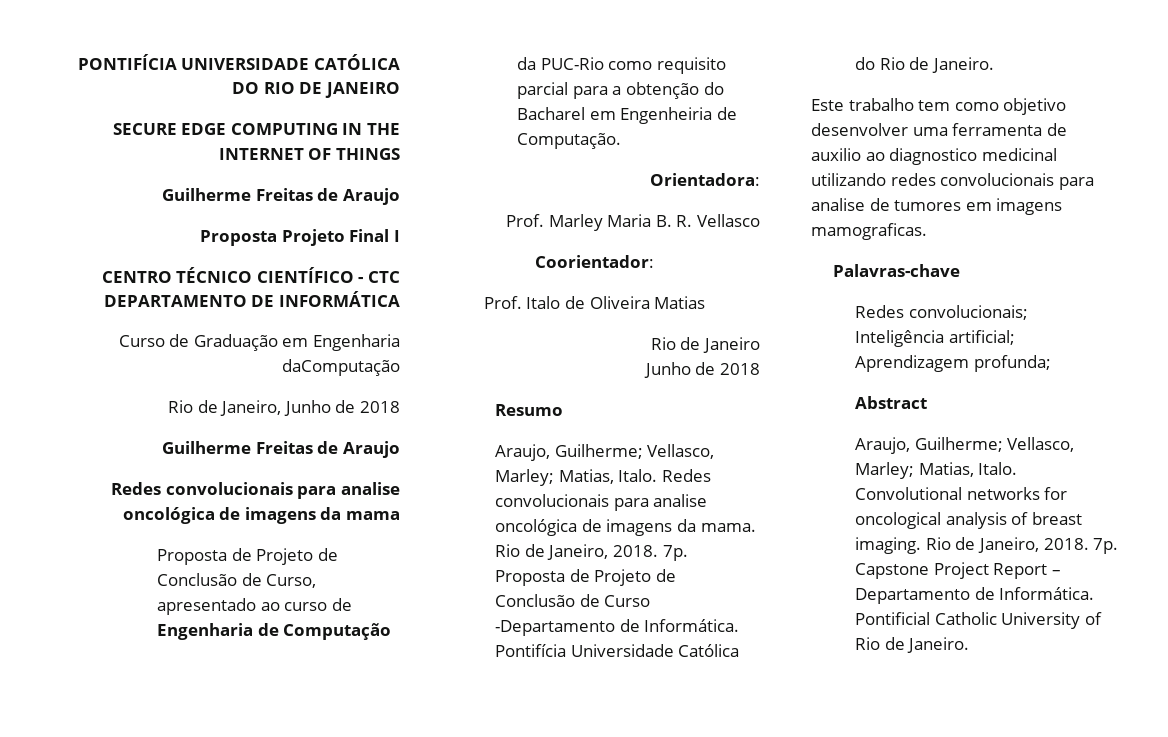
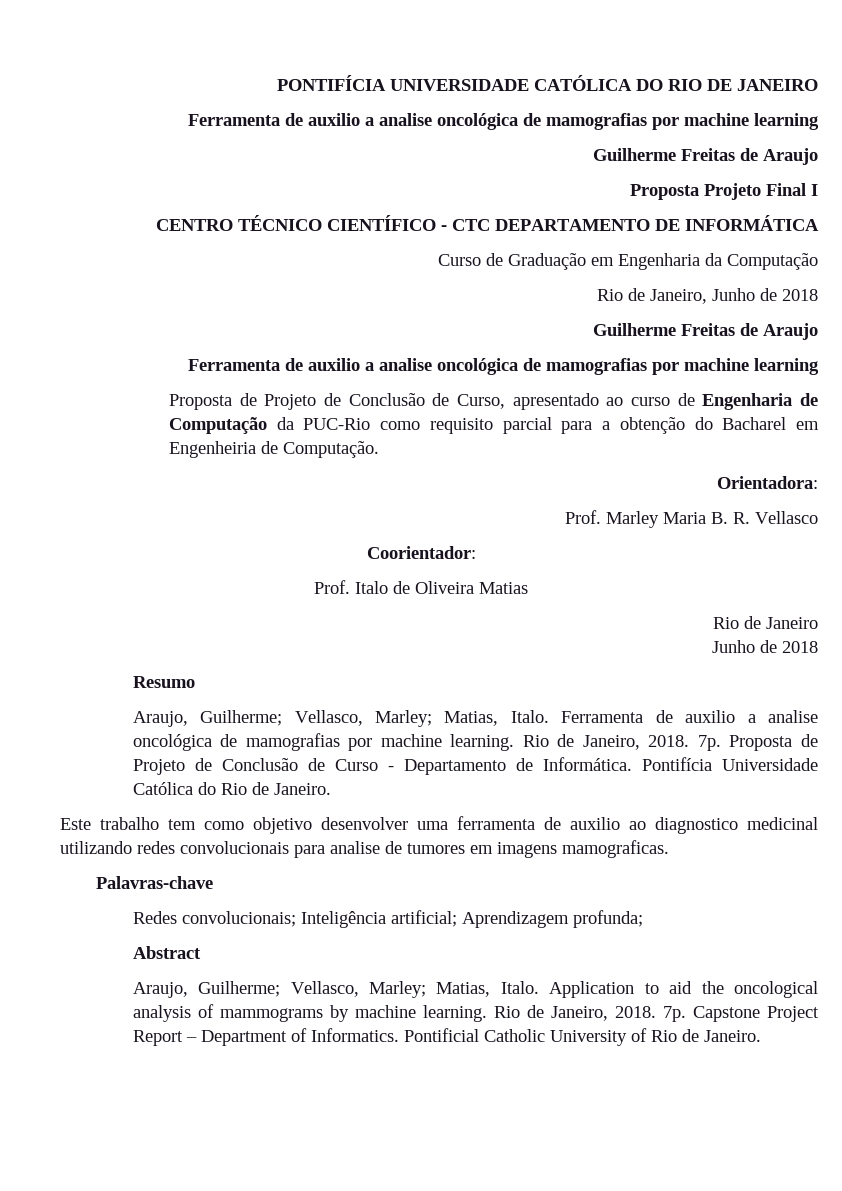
[112,123,400,135] [218,148,400,160] SECURE EDGE COMPUTING IN THE INTERNET OF THINGS -> [188,113,819,130] Ferramenta de auxilio a analise oncológica de mamografias por machine learning
[282,359,400,376] daComputação -> [705,253,818,270] da Computação
[111,482,400,499] [122,507,400,524] Redes convolucionais para analise oncológica de imagens da mama -> [188,358,819,375] Ferramenta de auxilio a analise oncológica de mamografias por machine learning
[661,469,711,482] [495,494,708,511] [495,519,756,536] Redes convolucionais para analise oncológica de imagens da mama. -> [561,710,819,723] [132,733,515,751] Ferramenta de auxilio a analise oncológica de mamografias por machine learning.
[495,620,616,636] -Departamento -> [387,759,506,775] - Departamento
[855,487,1068,500] [855,512,1082,529] [855,537,922,554] Convolutional networks for oncological analysis of breast imaging. -> [549,981,819,998] [132,1004,487,1022] Application to aid the oncological analysis of mammograms by machine learning.
[855,587,1095,604] Departamento de Informática. -> [200,1028,399,1046] Department of Informatics.

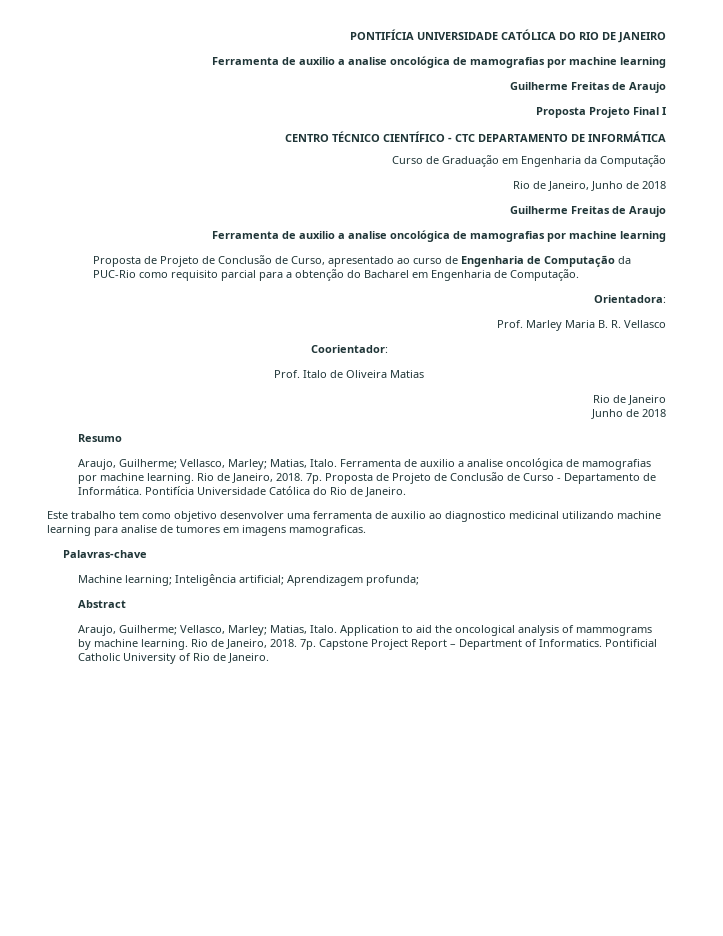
[168,441,256,458] Engenheiria -> [431,270,492,281] Engenharia
[137,841,290,854] redes convolucionais -> [617,511,662,519] [47,525,92,536] machine learning
[132,911,296,927] Redes convolucionais; -> [77,575,172,586] Machine learning;

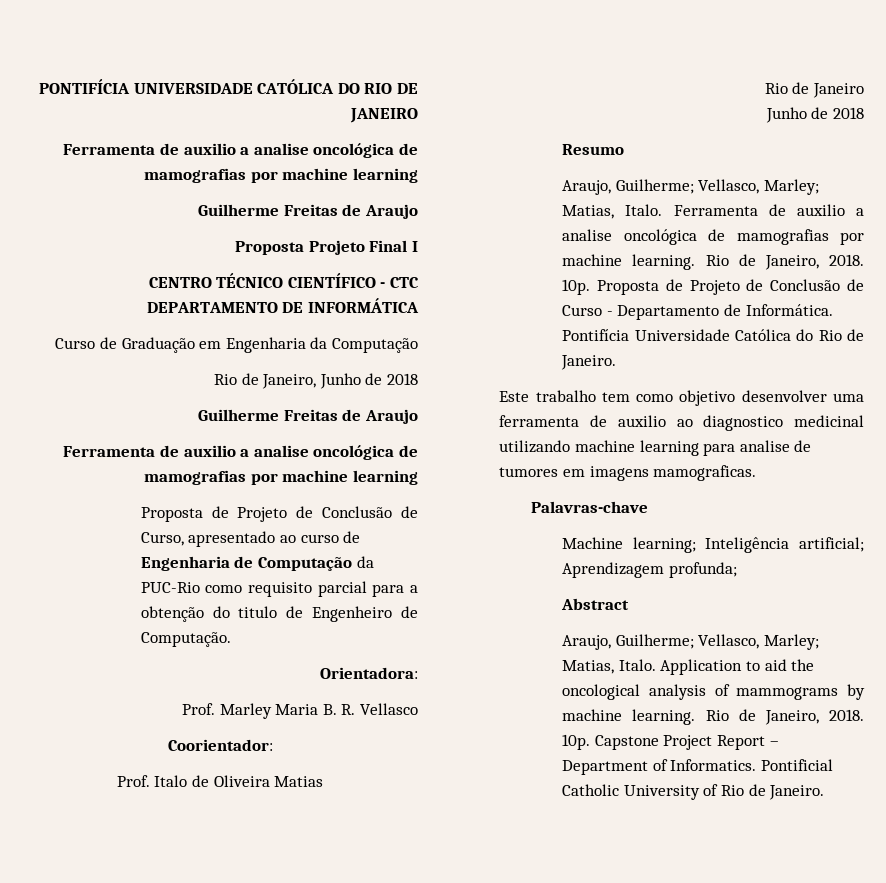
[364,270,492,281] Bacharel em Engenharia -> [238,606,393,622] titulo de Engenheiro
[305,473,322,484] 7p. -> [562,279,591,295] 10p.
[299,639,316,650] 7p. -> [562,734,591,750] 10p.

